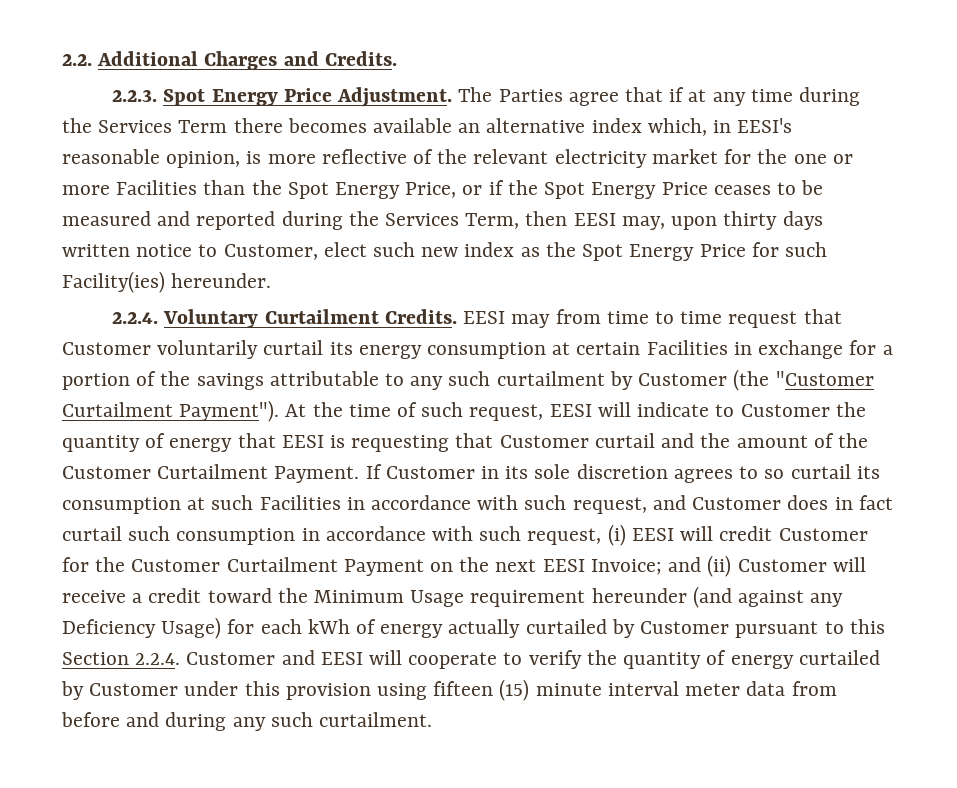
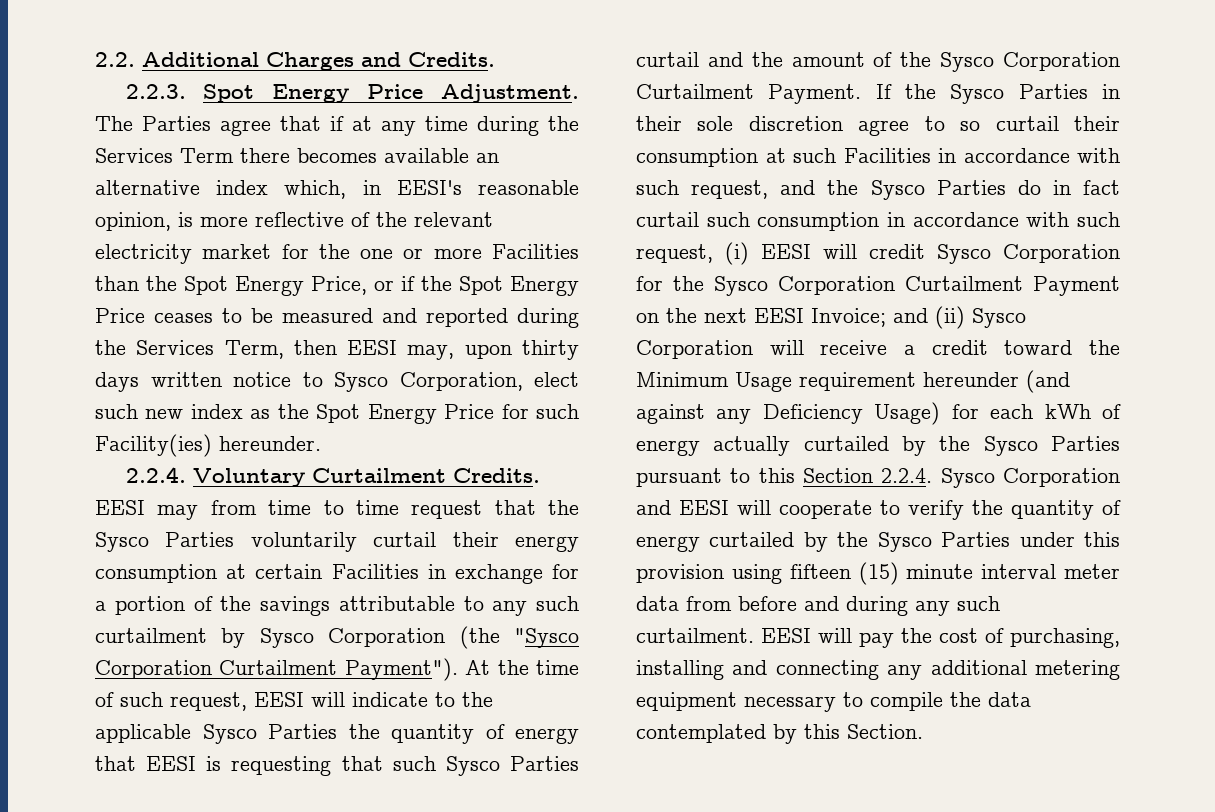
[223,244,318,260] Customer, -> [334,372,523,392] Sysco Corporation,
[62,342,151,355] Customer -> [548,500,579,515] [95,532,235,552] the Sysco Parties
[329,342,353,355] its -> [452,532,499,547] their
[638,369,874,391] Customer (the "Customer -> [259,626,579,649] [95,660,212,679] Sysco Corporation (the "Sysco Corporation
[740,404,830,417] Customer -> [462,692,493,707] [95,724,337,744] the applicable Sysco Parties
[499,435,589,448] Customer -> [392,756,579,776] such Sysco Parties
[62,466,151,479] Customer -> [940,52,1120,72] Sysco Corporation
[385,466,529,479] Customer in its -> [905,84,1120,104] [636,116,682,131] the Sysco Parties in their
[673,469,733,483] agrees -> [858,120,910,136] agree
[856,466,880,479] its -> [1074,116,1120,131] their
[692,495,829,510] Customer does -> [827,180,1041,200] the Sysco Parties do
[778,528,868,541] [62,557,221,572] Customer for the Customer -> [937,244,1120,264] [636,276,895,296] Sysco Corporation for the Sysco Corporation
[737,559,827,572] Customer -> [972,308,1026,328] [636,340,753,359] Sysco Corporation
[640,621,730,634] Customer -> [939,436,1120,456] the Sysco Parties
[186,652,276,665] Customer -> [940,468,1120,488] Sysco Corporation
[89,683,179,696] Customer -> [837,532,1011,552] the Sysco Parties
(433, 719) none -> [761,628,1120,648] [636,660,1120,680] [636,692,1031,712] [636,724,923,744] EESI will pay the cost of purchasing, installing and connecting any additional metering equipment necessary to compile the data contemplated by this Section.

